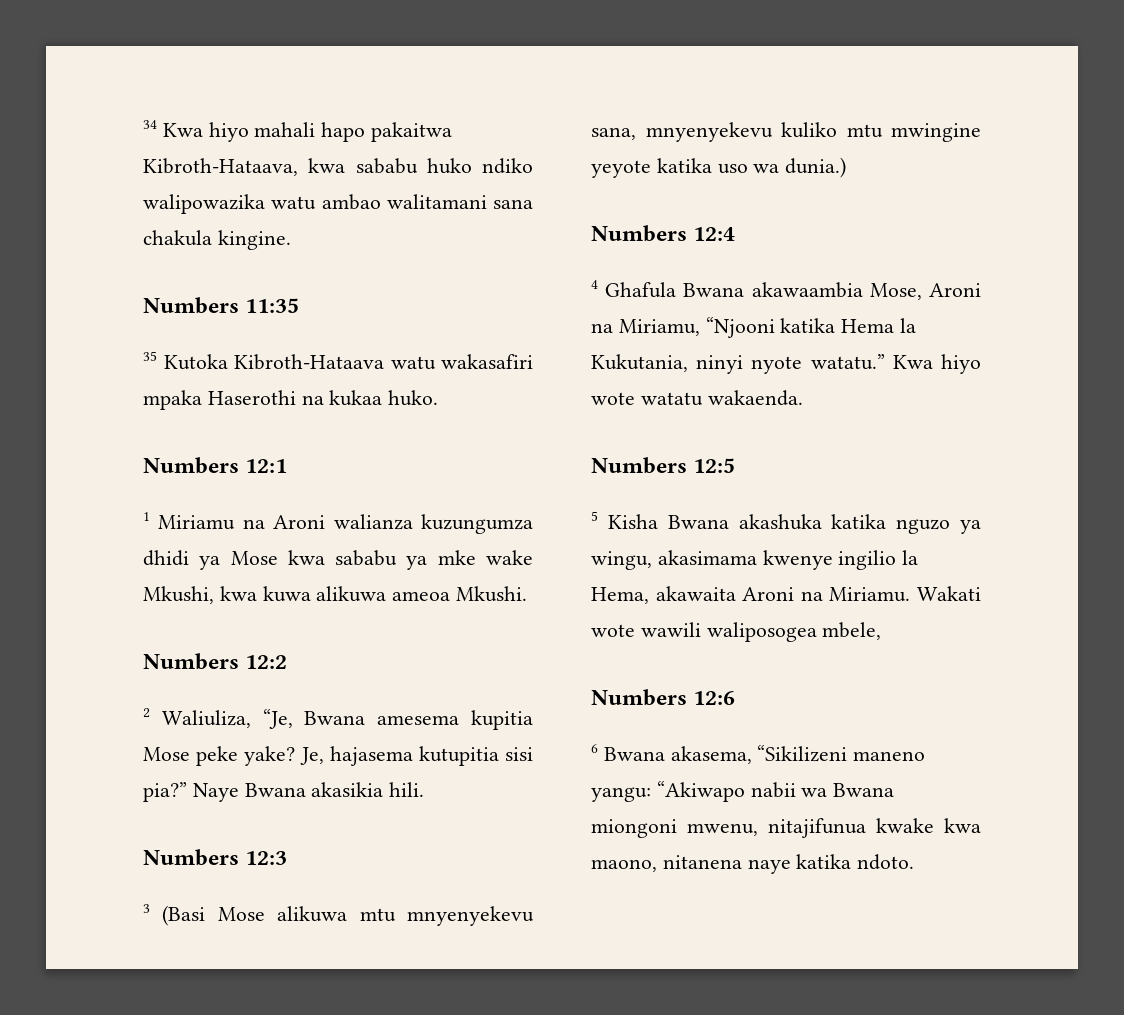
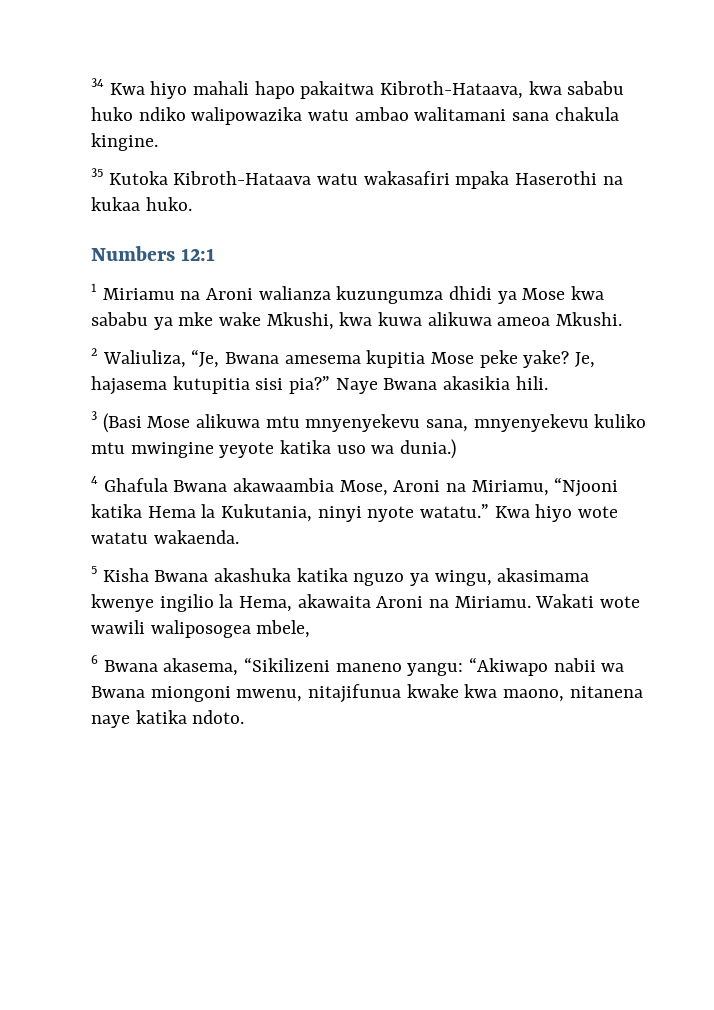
[143,297,300,314] // Numbers 11:35 -> (158, 142) none
[143,653,288,670] // Numbers 12:2 -> (623, 319) none
[143,849,288,866] // Numbers 12:3 -> (548, 383) none
[591,225,736,242] // Numbers 12:4 -> (457, 449) none
[591,457,736,474] // Numbers 12:5 -> (239, 537) none
[591,689,736,706] // Numbers 12:6 -> (311, 629) none

